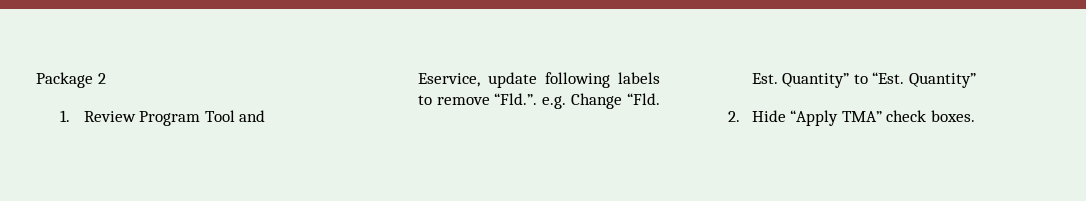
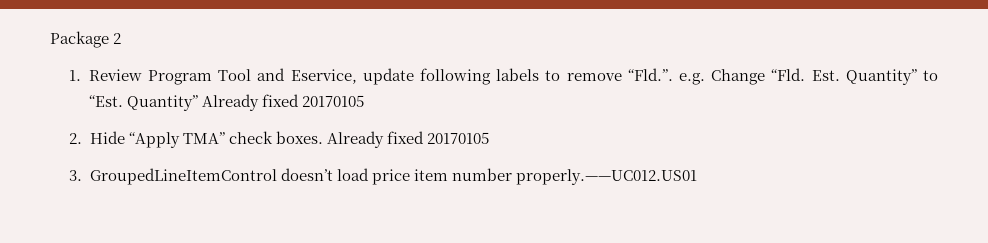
(977, 80) none -> [201,94,365,111] Already fixed 20170105
(976, 116) none -> [327,131,490,148] [69,168,698,185] Already fixed 20170105 // 3. GroupedLineItemControl doesn’t load price item number properly.——UC012.US01

